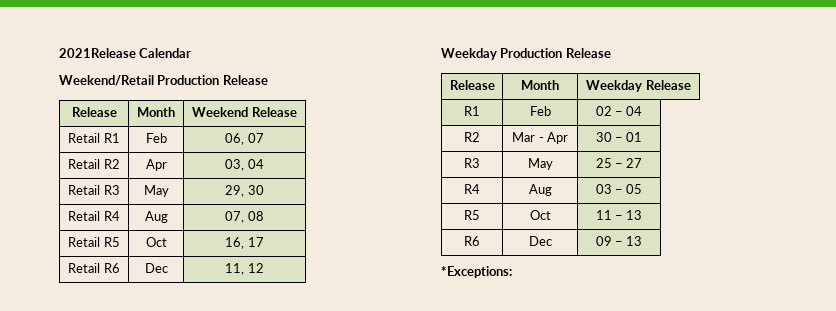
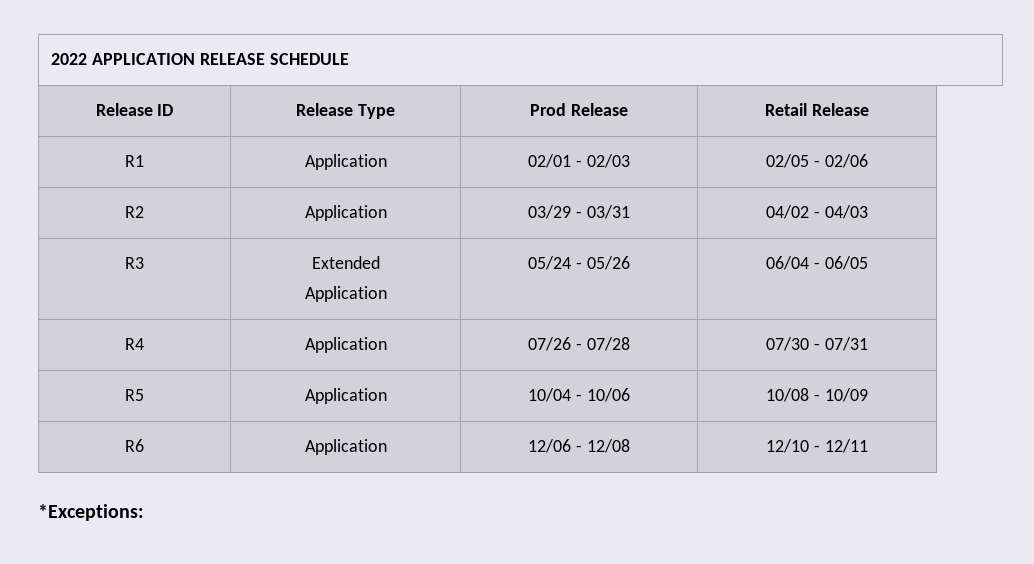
[59,48,192,58] [59,75,268,86] [71,107,117,117] [137,107,175,117] [192,107,297,117] [68,133,120,143] [145,133,167,143] [225,133,264,145] [68,159,120,169] [145,159,167,171] [225,159,264,171] [68,185,120,195] [143,185,169,197] [225,185,264,197] [68,211,120,221] [144,211,168,223] [225,211,264,223] [68,237,120,247] [145,237,167,247] [225,237,264,249] [68,263,120,273] [144,263,168,273] [225,263,264,275] [441,48,611,60] [449,80,495,90] [521,80,559,90] [586,80,643,92] 2021Release Calendar // Weekend/Retail Production Release // Release | Month | Weekend Release // Retail R1 | Feb | 06, 07 // Retail R2 | Apr | 03, 04 // Retail R3 | May | 29, 30 // Retail R4 | Aug | 07, 08 // Retail R5 | Oct | 16, 17 // Retail R6 | Dec | 11, 12 // Weekday Production Release // Release | Month | Weekday -> [51,53,349,65] [95,103,174,116] [296,103,395,119] [530,103,628,116] [765,103,808,116] 2022 APPLICATION RELEASE SCHEDULE // Release ID | Release Type | Prod Release | Retail
[529,106,551,116] [595,106,643,116] [464,132,480,142] [512,132,568,144] [595,132,643,142] [464,158,480,168] [527,158,553,170] [595,158,643,168] [464,184,480,194] [528,184,552,196] [595,184,643,194] [464,210,480,220] [529,210,551,220] [595,210,643,220] [464,236,480,246] [528,236,552,246] [595,236,643,246] Feb | 02 – 04 // R2 | Mar - Apr | 30 – 01 // R3 | May | 25 – 27 // R4 | Aug | 03 – 05 // R5 | Oct | 11 – 13 // R6 | Dec | 09 – 13 -> [304,154,387,170] [528,154,630,168] [766,154,868,168] [125,206,144,218] [304,205,387,221] [528,205,630,219] [766,205,868,219] [125,257,144,269] [311,256,380,269] [304,286,387,302] [528,256,630,270] [766,256,868,270] [125,338,144,350] [304,337,387,353] [528,337,630,351] [766,337,868,351] [125,389,144,401] [304,388,387,404] [528,388,630,402] [766,388,868,402] [125,439,144,452] [304,439,387,455] [528,439,630,453] [766,439,868,453] Application | 02/01 - 02/03 | 02/05 - 02/06 // R2 | Application | 03/29 - 03/31 | 04/02 - 04/03 // R3 | Extended // Application | 05/24 - 05/26 | 06/04 - 06/05 // R4 | Application | 07/26 - 07/28 | 07/30 - 07/31 // R5 | Application | 10/04 - 10/06 | 10/08 - 10/09 // R6 | Application | 12/06 - 12/08 | 12/10 - 12/11

